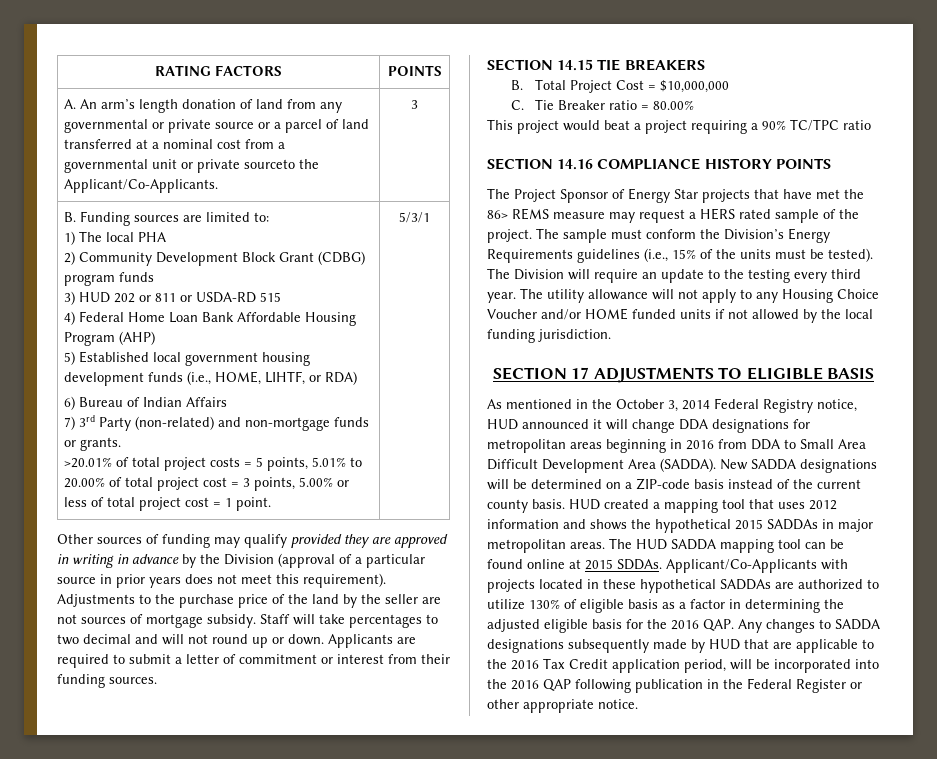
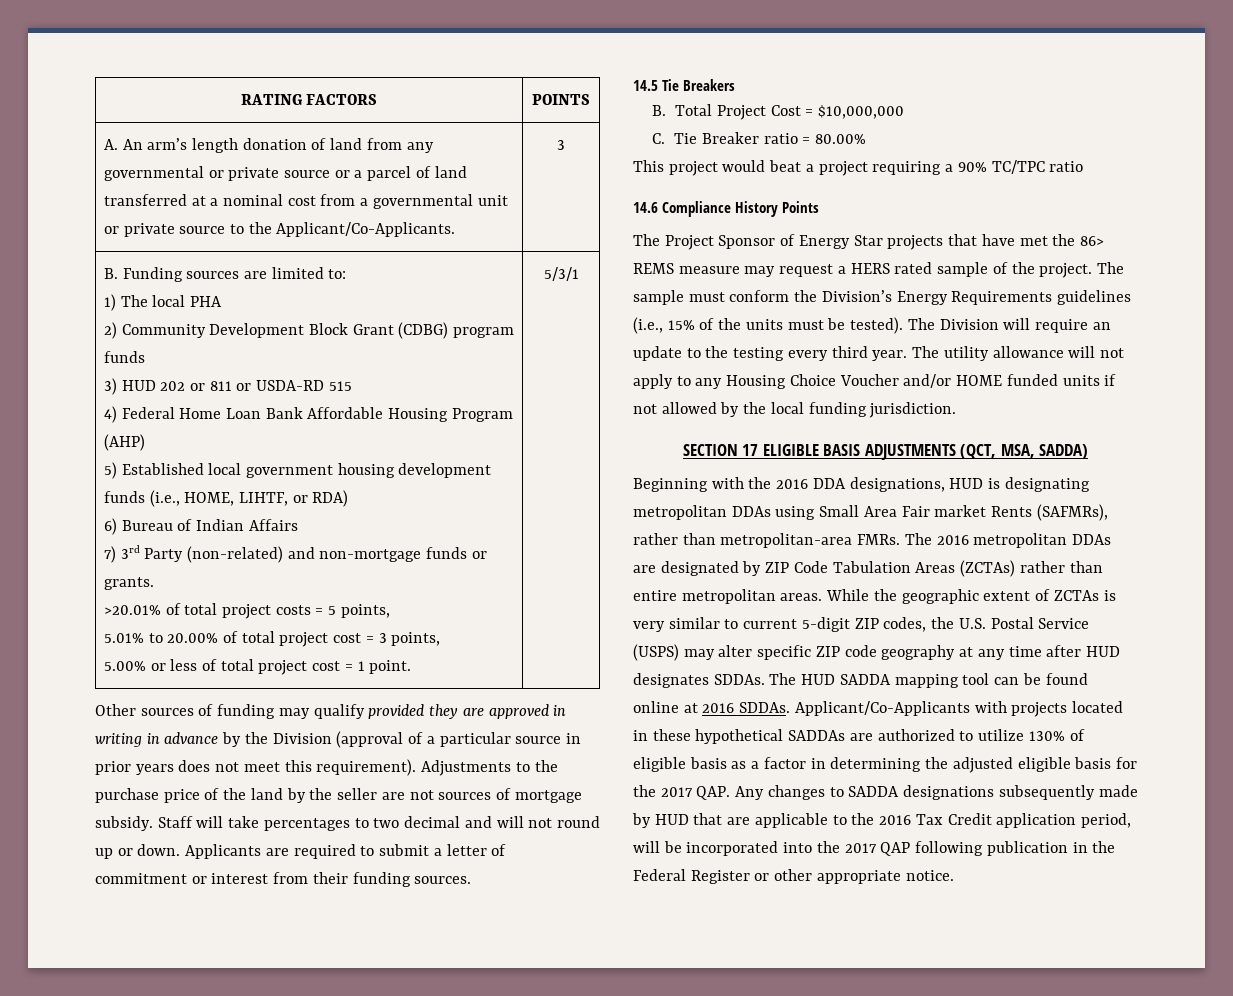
[244,159,296,169] sourceto -> [179,224,244,234] source to
(309, 464) none -> (390, 611) //
(296, 484) none -> (441, 639) //
[487,59,705,71] SECTION 14.15 TIE BREAKERS -> [633,79,736,91] 14.5 Tie Breakers
[487,158,831,170] SECTION 14.16 COMPLIANCE HISTORY POINTS -> [633,201,820,217] 14.6 Compliance History Points
[593,367,743,383] ADJUSTMENTS TO -> (759, 450) none
[487,398,857,413] [487,419,810,433] [487,439,866,453] [487,458,877,473] [487,478,861,490] [487,499,837,513] [487,519,873,533] [487,539,605,553] // As mentioned in the October 3, 2014 Federal Registry notice, HUD announced it will change DDA designations for metropolitan areas beginning in 2016 from DDA to Small Area Difficult Development Area (SADDA). New SADDA designations will be determined on a ZIP-code basis instead of the current county basis. HUD created a mapping tool that uses 2012 information and shows the hypothetical 2015 SADDAs in major metropolitan areas. -> [864,444,1089,460] [633,477,1090,492] [633,504,1108,521] [633,533,1112,548] [633,560,1103,577] [633,589,1116,604] [633,617,1090,632] [633,644,1120,661] [633,673,765,688] ADJUSTMENTS (QCT, MSA, SADDA) // Beginning with the 2016 DDA designations, HUD is designating metropolitan DDAs using Small Area Fair market Rents (SAFMRs), rather than metropolitan-area FMRs. The 2016 metropolitan DDAs are designated by ZIP Code Tabulation Areas (ZCTAs) rather than entire metropolitan areas. While the geographic extent of ZCTAs is very similar to current 5-digit ZIP codes, the U.S. Postal Service (USPS) may alter specific ZIP code geography at any time after HUD designates SDDAs.
[585,559,613,570] 2015 -> [702,703,735,713] 2016
[671,620,699,630] 2016 -> [660,787,693,797] 2017
[511,680,539,690] 2016 -> [844,843,877,853] 2017

